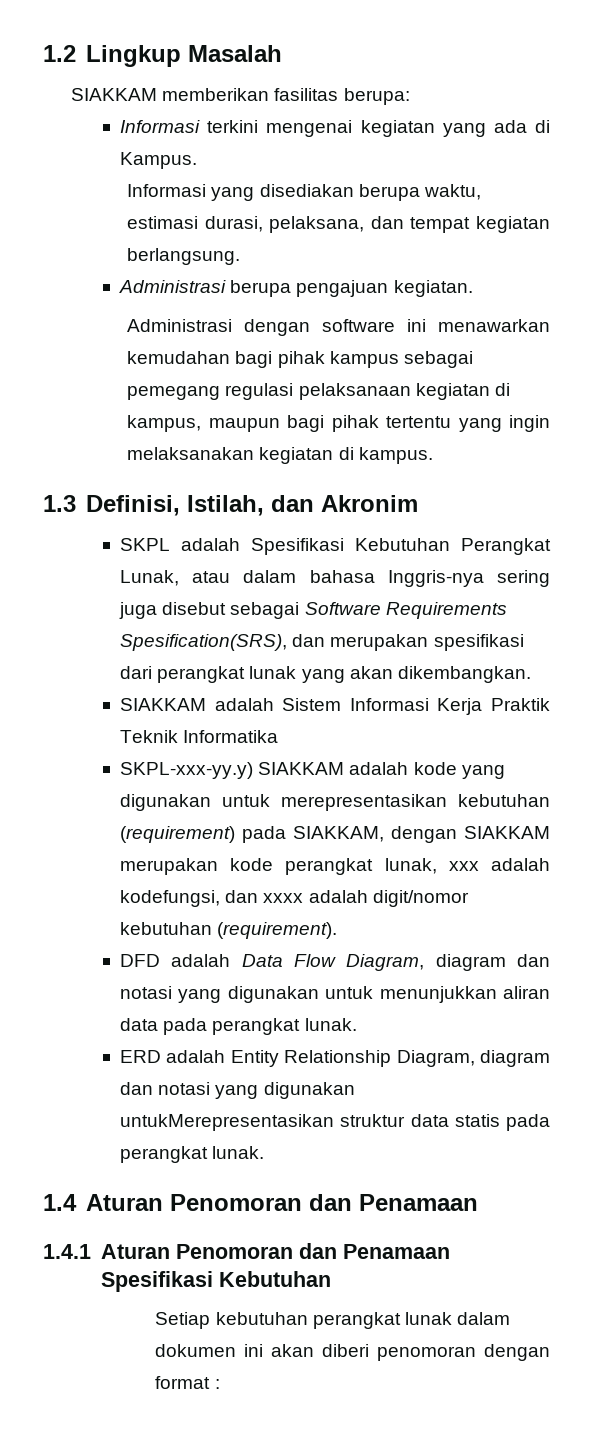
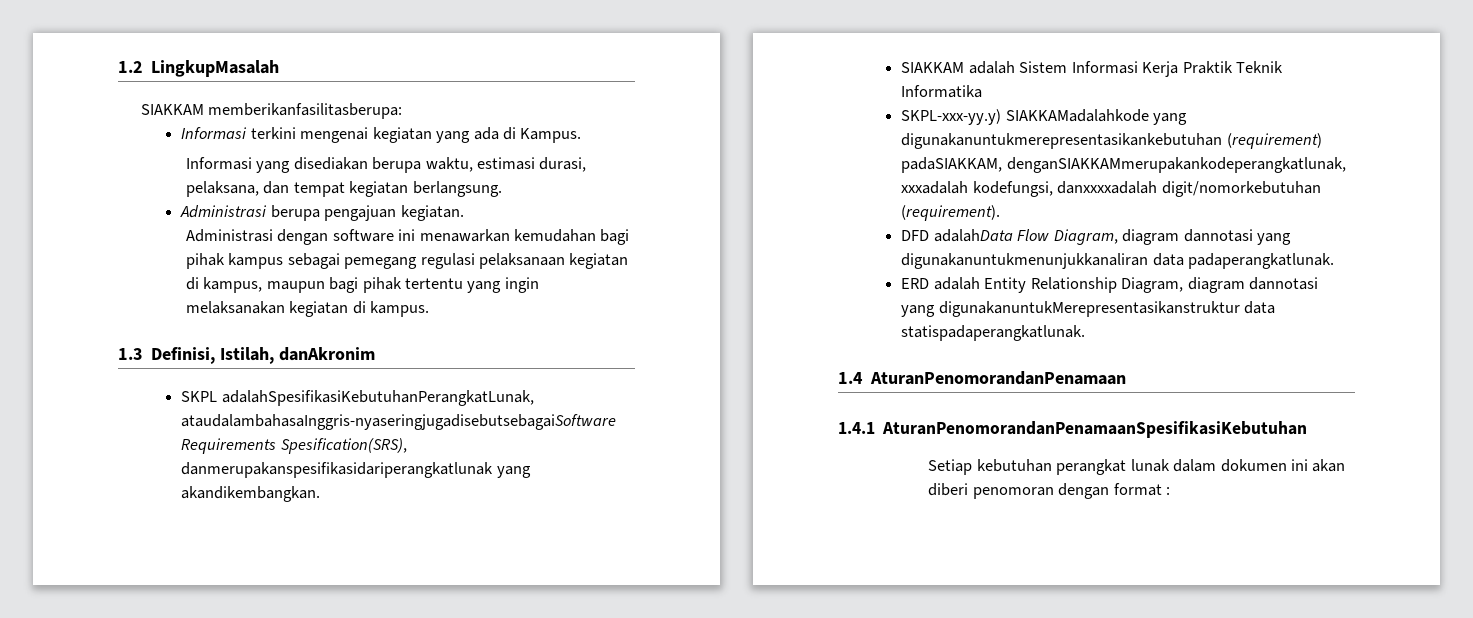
[85,45,282,67] [71,88,410,105] Lingkup Masalah // SIAKKAM memberikan fasilitas berupa: -> [151,60,280,77] [140,103,403,119] LingkupMasalah // SIAKKAM memberikanfasilitasberupa:
[270,495,418,512] dan Akronim -> [278,347,375,361] danAkronim
[181,538,551,555] [120,570,550,587] [119,602,507,619] [120,634,524,651] [120,666,531,683] adalah Spesifikasi Kebutuhan Perangkat Lunak, atau dalam bahasa Inggris-nya sering juga disebut sebagai Software Requirements Spesification(SRS), dan merupakan spesifikasi dari perangkat lunak yang akan dikembangkan. -> [221,390,534,406] [181,414,617,430] [181,438,407,454] [181,462,531,478] [181,486,321,502] adalahSpesifikasiKebutuhanPerangkatLunak, ataudalambahasaInggris-nyaseringjugadisebutsebagaiSoftware Requirements Spesification(SRS), danmerupakanspesifikasidariperangkatlunak yang akandikembangkan.
[258,762,505,779] [120,794,550,811] [120,826,550,843] [120,858,550,875] [120,890,469,907] [120,922,213,935] SIAKKAM adalah kode yang digunakan untuk merepresentasikan kebutuhan (requirement) pada SIAKKAM, dengan SIAKKAM merupakan kode perangkat lunak, xxx adalah kodefungsi, dan xxxx adalah digit/nomor kebutuhan -> [1005,109,1188,125] [901,133,1322,149] [901,157,1346,173] [901,181,1321,197] SIAKKAMadalahkode yang digunakanuntukmerepresentasikankebutuhan (requirement) padaSIAKKAM, denganSIAKKAMmerupakankodeperangkatlunak, xxxadalah kodefungsi, danxxxxadalah digit/nomorkebutuhan
[171,954,283,967] adalah Data -> [933,229,1013,242] adalahData
[517,954,550,967] [120,986,550,1003] [120,1018,357,1035] dan notasi yang digunakan untuk menunjukkan aliran data pada perangkat lunak. -> [1183,229,1292,245] [901,253,1335,269] dannotasi yang digunakanuntukmenunjukkanaliran data padaperangkatlunak.
[120,1082,355,1099] [120,1114,550,1131] [120,1146,265,1163] [43,1194,478,1211] [43,1243,450,1259] [100,1271,331,1292] dan notasi yang digunakan untukMerepresentasikan struktur data statis pada perangkat lunak. // 1.4 Aturan Penomoran dan Penamaan // 1.4.1 Aturan Penomoran dan Penamaan Spesifikasi Kebutuhan -> [1249,277,1319,290] [901,301,1276,317] [901,325,1086,341] [838,371,1127,385] [838,421,1308,438] dannotasi yang digunakanuntukMerepresentasikanstruktur data statispadaperangkatlunak. // 1.4 AturanPenomorandanPenamaan // 1.4.1 AturanPenomorandanPenamaanSpesifikasiKebutuhan

